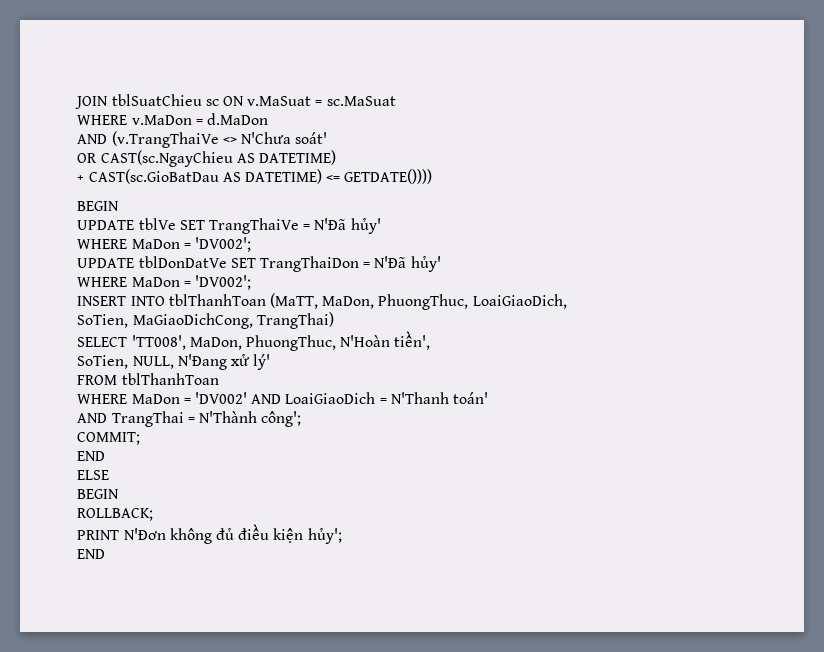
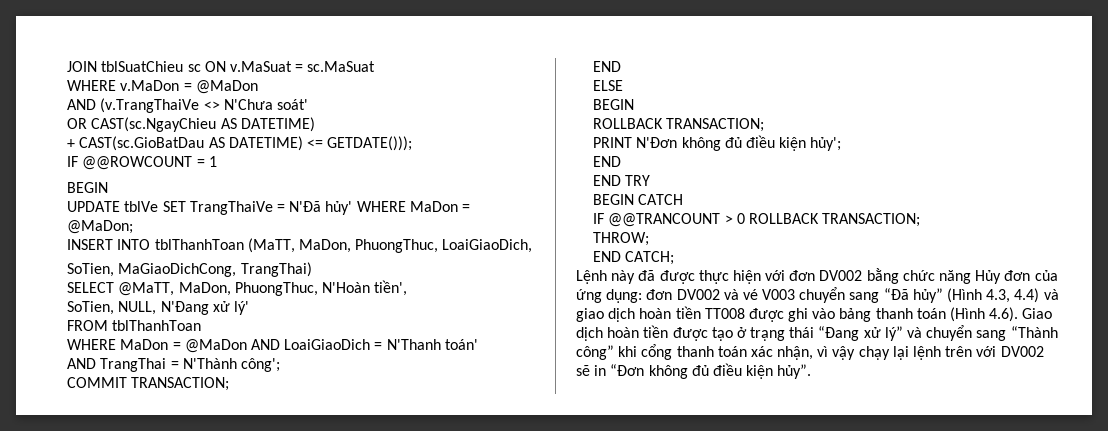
[207,113,269,125] d.MaDon -> [195,80,258,94] @MaDon
[344,169,433,184] GETDATE()))) -> [327,136,413,151] [67,156,217,170] GETDATE())); // IF @@ROWCOUNT = 1
[77,237,252,252] [77,256,441,272] [77,275,252,290] // WHERE MaDon = 'DV002'; // UPDATE tblDonDatVe SET TrangThaiDon = N'Đã hủy' // WHERE MaDon = 'DV002'; -> [356,201,470,212] [67,220,134,234] WHERE MaDon = @MaDon;
[131,335,186,350] 'TT008', -> [118,282,175,296] @MaTT,
[195,392,248,404] 'DV002' -> [184,339,247,353] @MaDon
[77,432,141,445] COMMIT; -> [67,377,230,391] COMMIT TRANSACTION;
[77,508,154,521] ROLLBACK; -> [593,118,765,132] ROLLBACK TRANSACTION;
(106, 554) none -> [593,175,651,186] [593,194,684,205] [593,213,921,227] [593,232,650,246] [593,251,675,265] [576,268,1058,284] [576,287,1059,303] [576,306,1053,322] [576,325,1058,341] [576,344,1044,360] [576,363,812,379] // END TRY // BEGIN CATCH // IF @@TRANCOUNT > 0 ROLLBACK TRANSACTION; // THROW; // END CATCH; // Lệnh này đã được thực hiện với đơn DV002 bằng chức năng Hủy đơn của ứng dụng: đơn DV002 và vé V003 chuyển sang “Đã hủy” (Hình 4.3, 4.4) và giao dịch hoàn tiền TT008 được ghi vào bảng thanh toán (Hình 4.6). Giao dịch hoàn tiền được tạo ở trạng thái “Đang xử lý” và chuyển sang “Thành công” khi cổng thanh toán xác nhận, vì vậy chạy lại lệnh trên với DV002 sẽ in “Đơn không đủ điều kiện hủy”.

